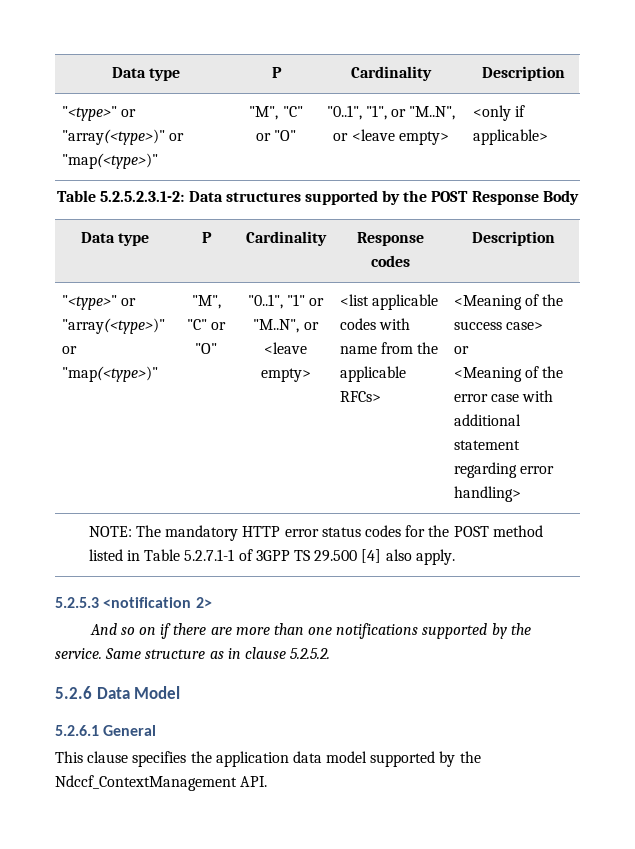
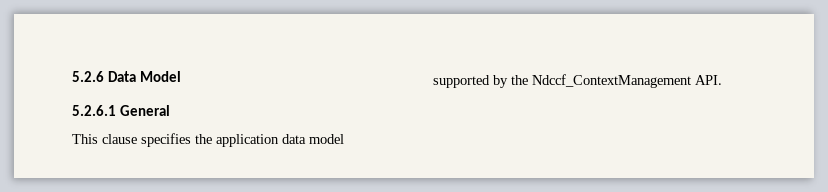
[111,67,181,81] [271,67,282,78] [351,66,432,81] [481,66,565,81] [61,106,136,121] [61,129,184,145] [61,153,158,169] [249,106,303,120] [255,130,297,141] [326,105,456,120] [333,129,449,145] [472,105,525,121] [472,129,548,145] [57,190,579,205] [80,232,150,246] [201,232,212,243] [245,231,327,246] [357,232,424,246] [371,255,410,267] [472,231,555,246] [61,295,136,310] [61,318,165,334] [61,346,77,354] [61,366,158,382] [191,295,221,309] [186,319,227,330] [195,343,217,354] [247,294,325,309] [253,319,319,333] [264,342,307,354] [260,368,311,382] [339,294,438,310] [339,318,410,330] [339,342,438,354] [339,366,406,382] [339,391,381,402] [453,294,563,310] [453,321,543,330] [453,346,469,354] [453,366,563,382] [453,390,553,402] [453,414,521,426] [453,440,520,450] [453,462,554,478] [453,486,521,502] [88,525,543,541] [88,549,455,565] [55,597,212,608] [89,623,531,639] [55,647,331,659] Data type | P | Cardinality | Description // "<type>" or "array(<type>)" or "map(<type>)" | "M", "C" or "O" | "0..1", "1", or "M..N", or <leave empty> | <only if applicable> // Table 5.2.5.2.3.1-2: Data structures supported by the POST Response Body // Data type | P | Cardinality | Response codes | Description // "<type>" or "array(<type>)" or "map(<type>)" | "M", "C" or "O" | "0..1", "1" or "M..N", or <leave empty> | <list applicable codes with name from the applicable RFCs> | <Meaning of the success case> // or // <Meaning of the error case with additional statement regarding error handling> // NOTE: The mandatory HTTP error status codes for the POST method listed in Table 5.2.7.1-1 of 3GPP TS 29.500 [4] also apply. // 5.2.5.3 <notification 2> // And so on if there are more than one notifications supported by the service. Same structure as in clause 5.2.5.2. // -> (72, 76) none

